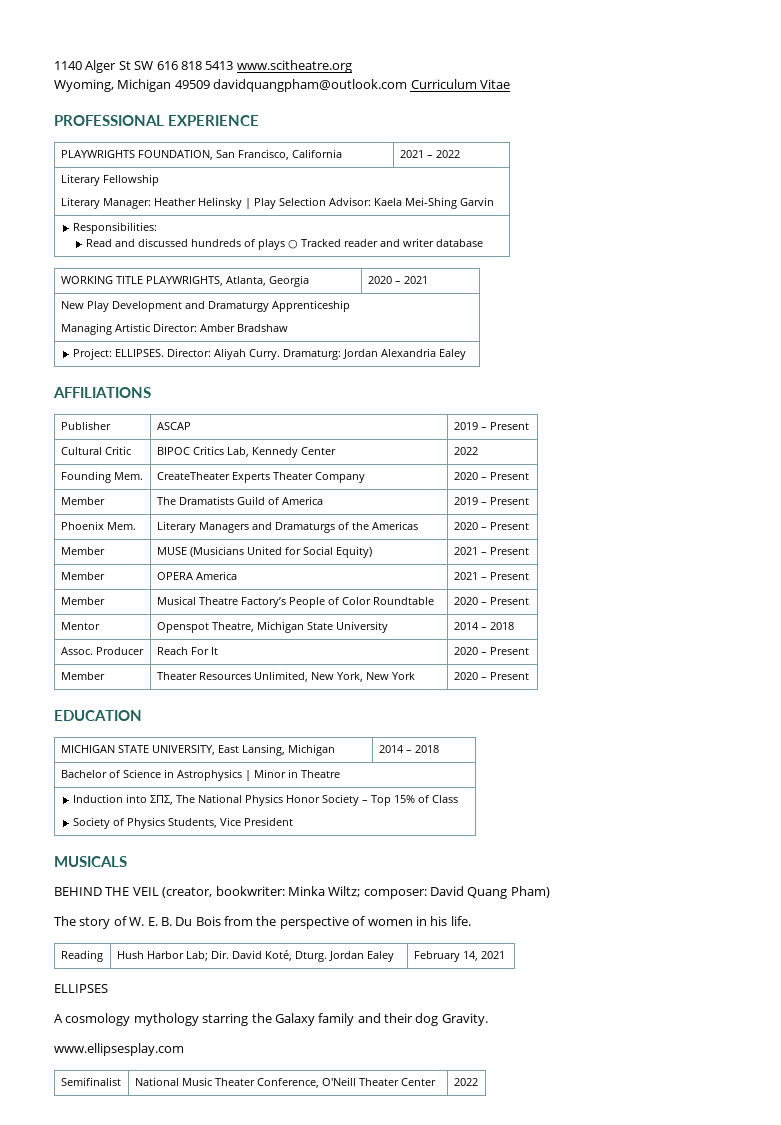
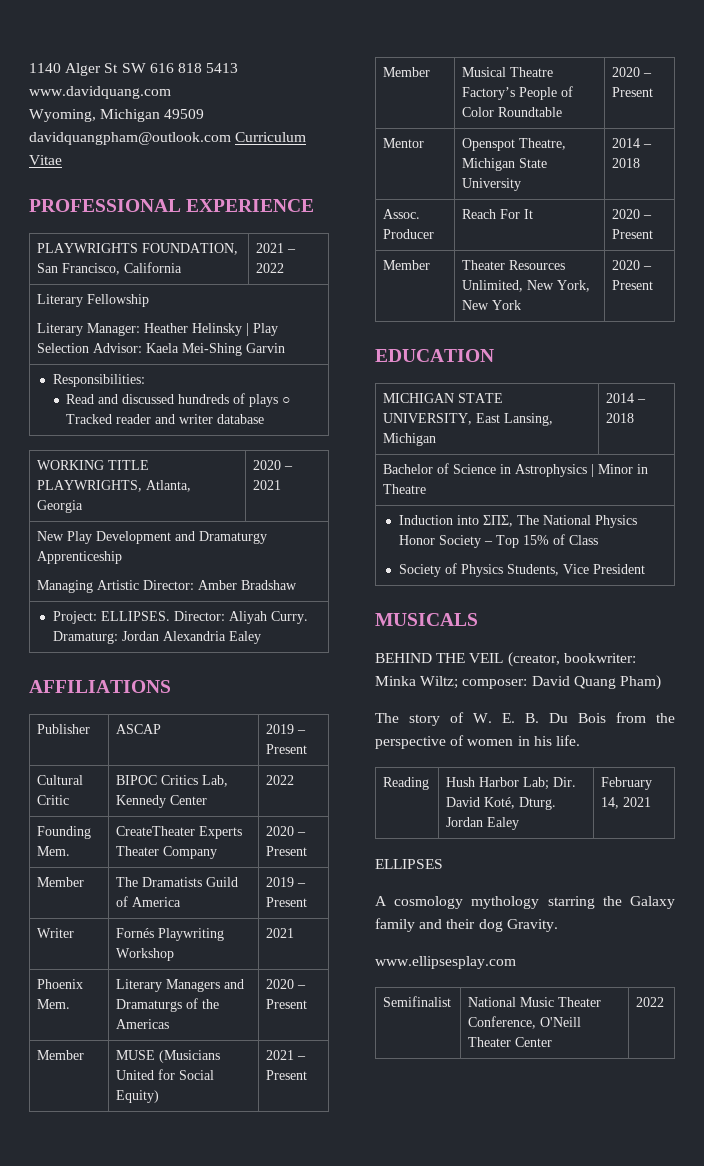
[236,60,352,73] www.scitheatre.org -> [29,86,171,99] www.davidquang.com
(529, 501) none -> [37,928,75,938] [116,928,225,941] [116,948,175,961] [266,928,295,938] // Writer | Fornés Playwriting Workshop | 2021
[60,572,105,580] [156,571,237,580] [453,572,529,580] // Member | OPERA America | 2021 – Present -> (308, 1075) none

